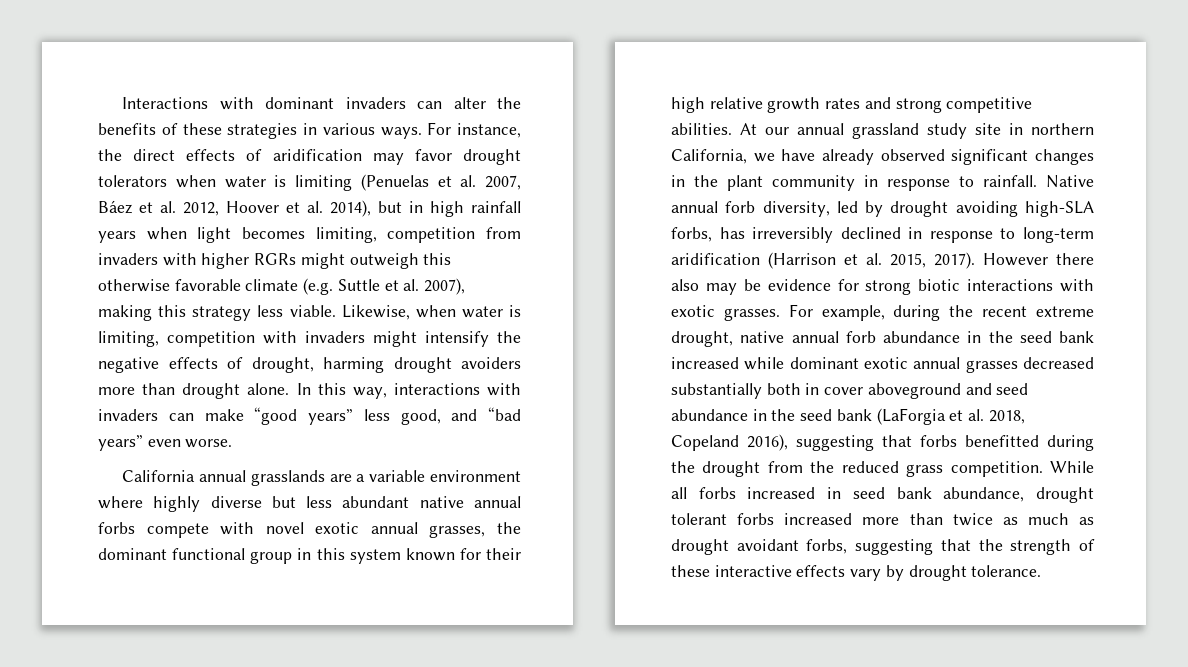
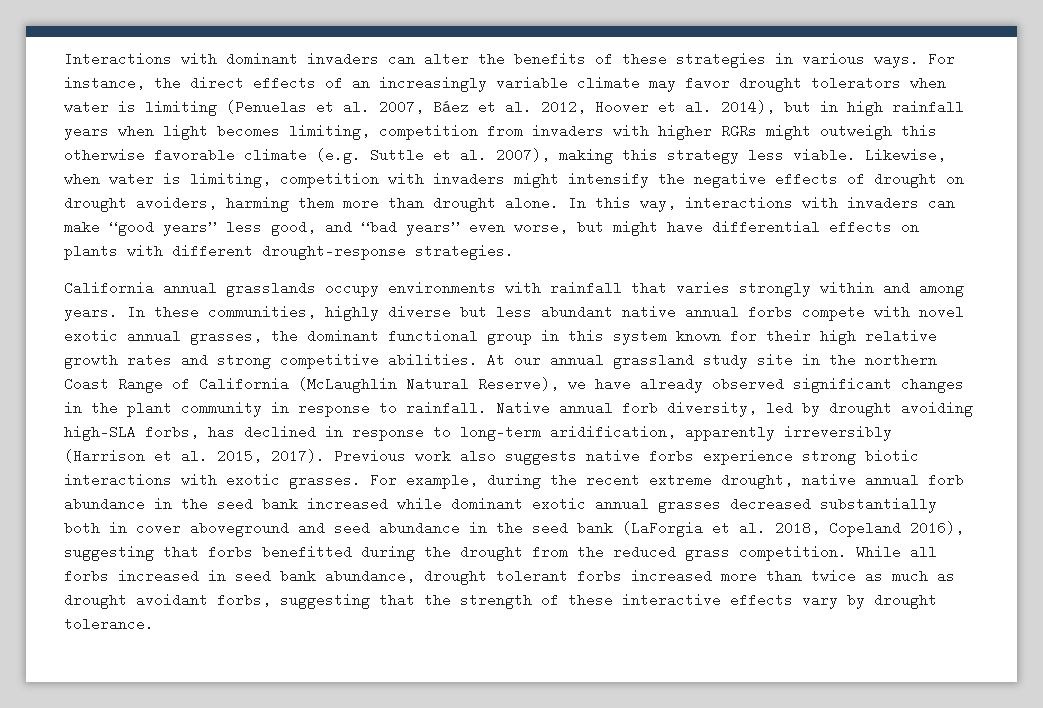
[272,149,362,161] aridification -> [352,76,640,92] an increasingly variable climate
[251,357,521,373] drought, harming drought avoiders -> [874,172,964,188] [64,196,334,212] drought on drought avoiders, harming them
[185,439,233,448] [122,470,521,486] [98,496,143,509] worse. // California annual grasslands are a variable environment where -> [514,220,919,236] [64,244,514,260] [64,281,964,297] [64,305,316,321] worse, but might have differential effects on plants with different drought-response strategies. // California annual grasslands occupy environments with rainfall that varies strongly within and among years. In these communities,
[1031,123,1094,135] [671,149,747,164] northern California, -> [829,353,937,367] [64,377,559,393] the northern Coast Range of California (McLaughlin Natural Reserve),
[752,227,834,243] irreversibly -> (235, 432) none
[671,253,760,265] aridification -> [550,425,892,441] aridification, apparently irreversibly
[983,253,1094,266] [671,279,859,295] However there also may be evidence for -> [334,449,793,465] Previous work also suggests native forbs experience

